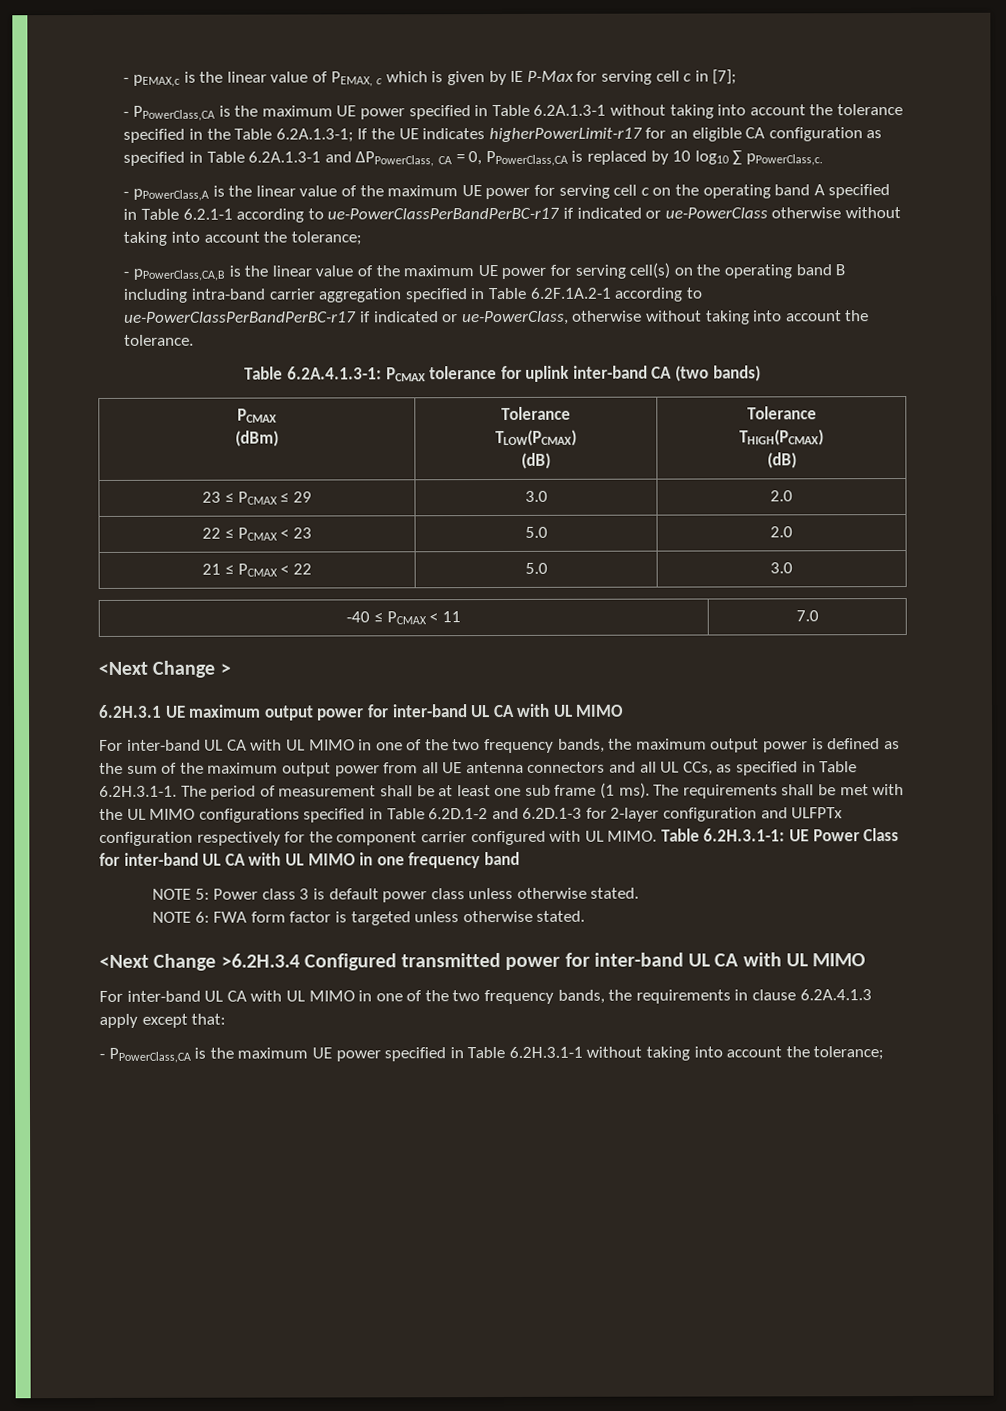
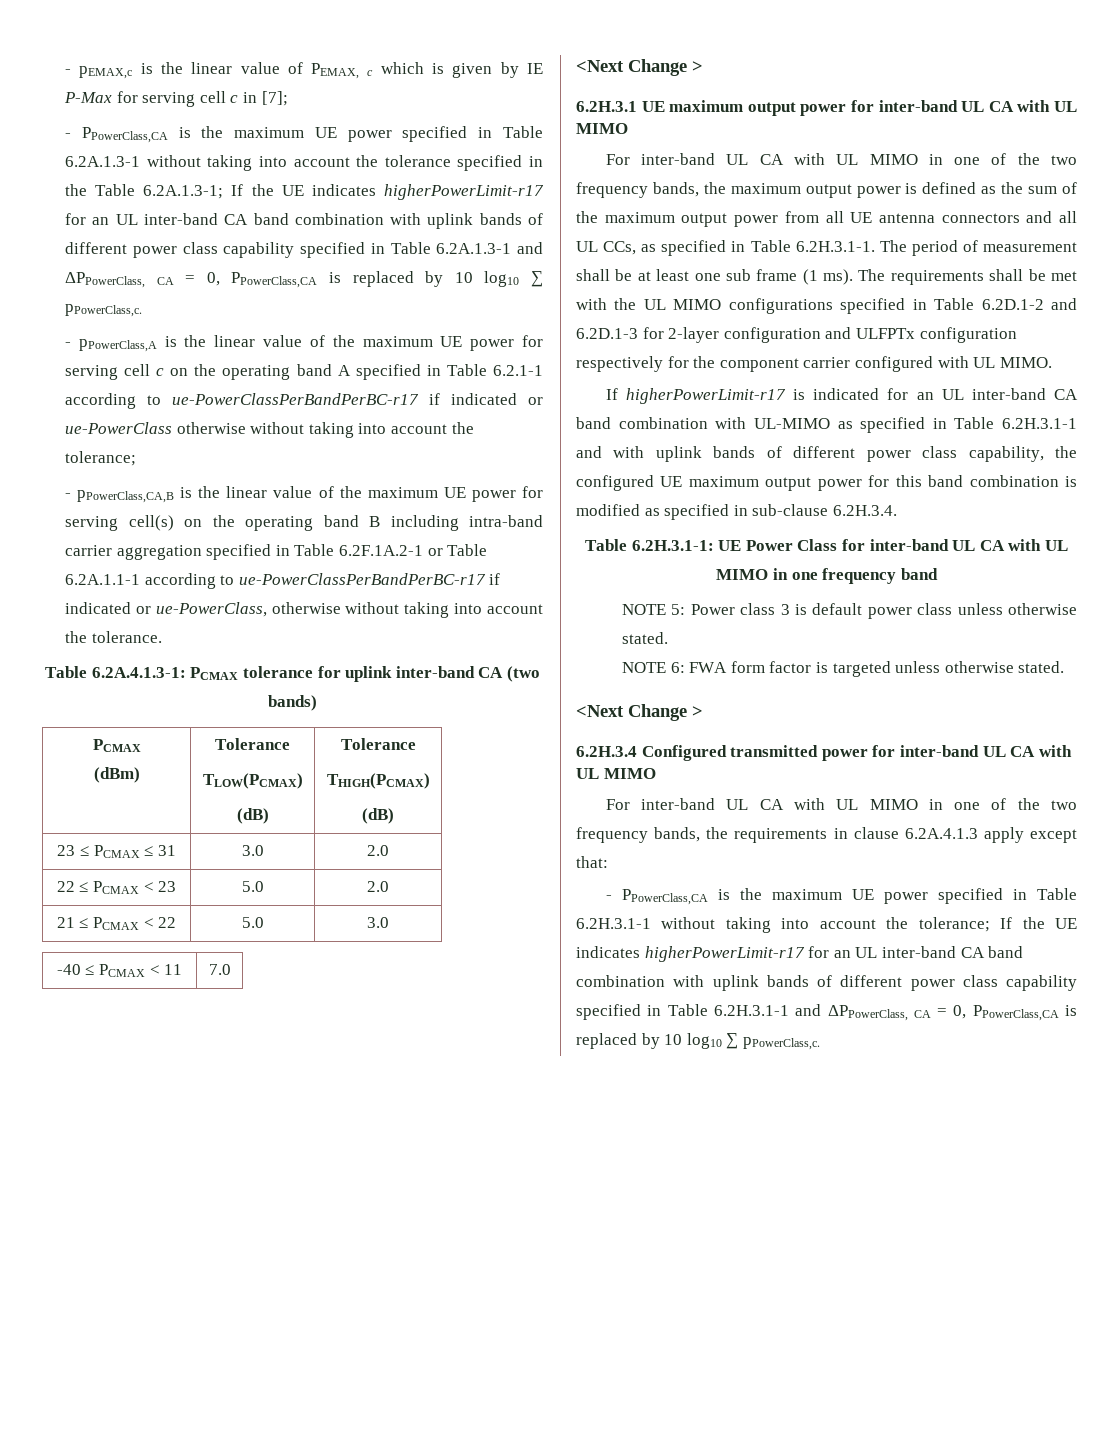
[691,127,883,142] eligible CA configuration as -> [115,213,543,229] [65,242,295,258] UL inter-band CA band combination with uplink bands of different power class capability
(612, 293) none -> [427,544,488,556] [65,574,141,585] or Table 6.2A.1.1-1
[292,491,312,503] 29 -> [157,845,176,856] 31
(658, 836) none -> [605,388,1078,404] [576,417,1077,433] [576,446,1077,462] [576,475,1077,491] [576,504,897,520] // If higherPowerLimit-r17 is indicated for an UL inter-band CA band combination with UL-MIMO as specified in Table 6.2H.3.1-1 and with uplink bands of different power class capability, the configured UE maximum output power for this band combination is modified as specified in sub-clause 6.2H.3.4. //
[220,953,300,968] >6.2H.3.4 -> [692,706,703,717] [576,746,637,757] > // 6.2H.3.4
(885, 1053) none -> [1000,917,1077,929] [576,946,1024,962] [576,975,1077,991] [576,1004,1077,1021] [576,1033,820,1050] If the UE indicates higherPowerLimit-r17 for an UL inter-band CA band combination with uplink bands of different power class capability specified in Table 6.2H.3.1-1 and ΔPPowerClass, CA = 0, PPowerClass,CA is replaced by 10 log10 ∑ pPowerClass,c.

